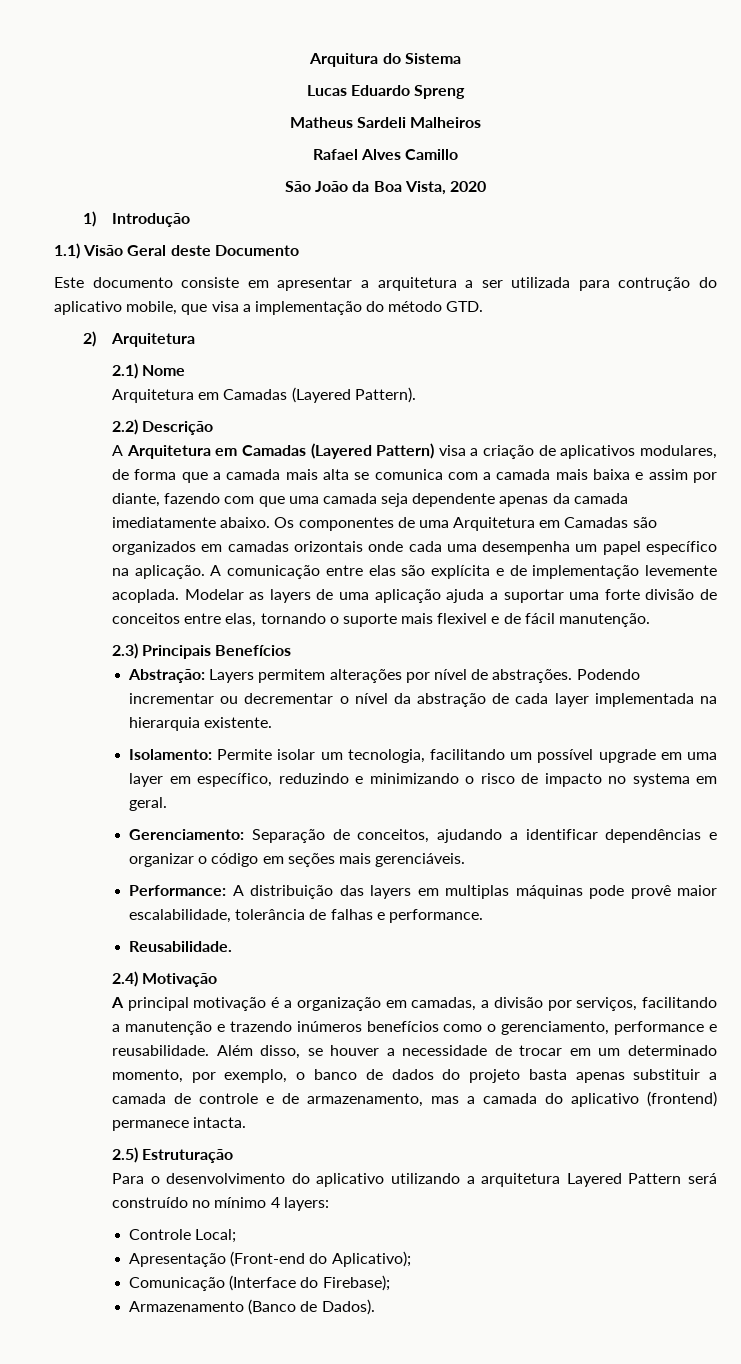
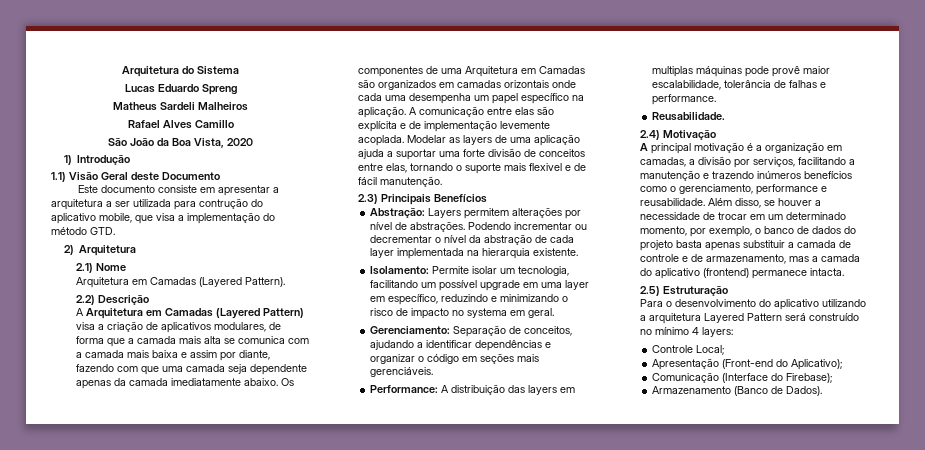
[309,53,379,67] Arquitura -> [122,66,179,77] Arquitetura

